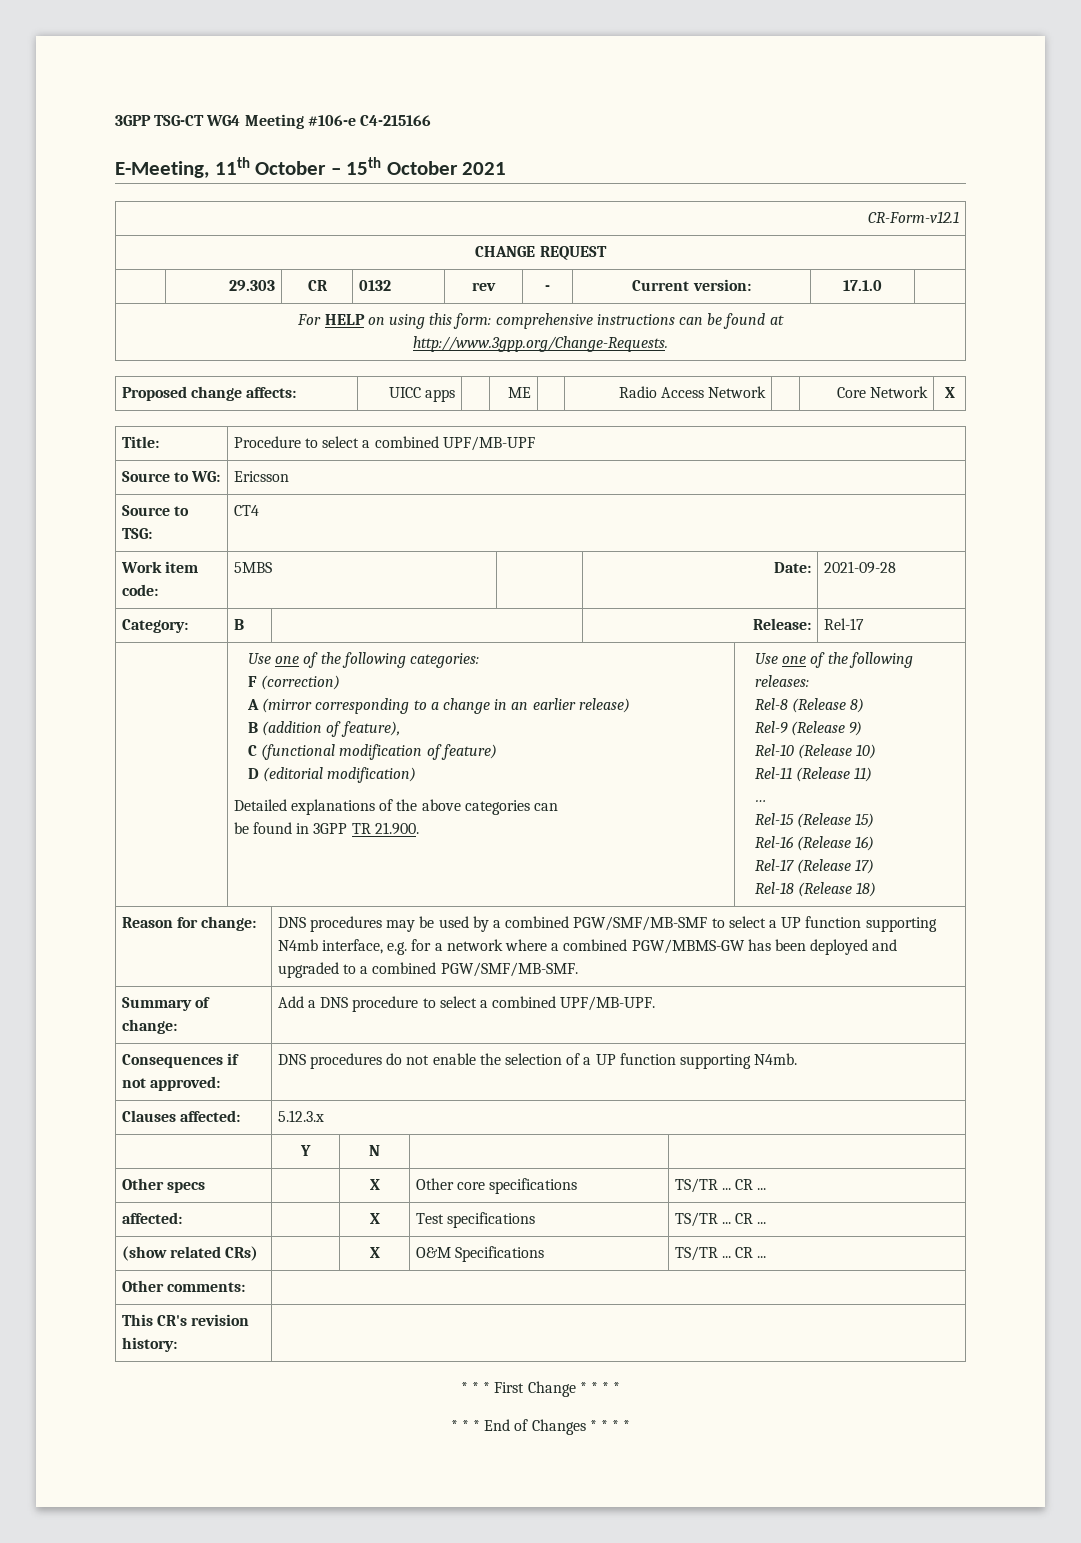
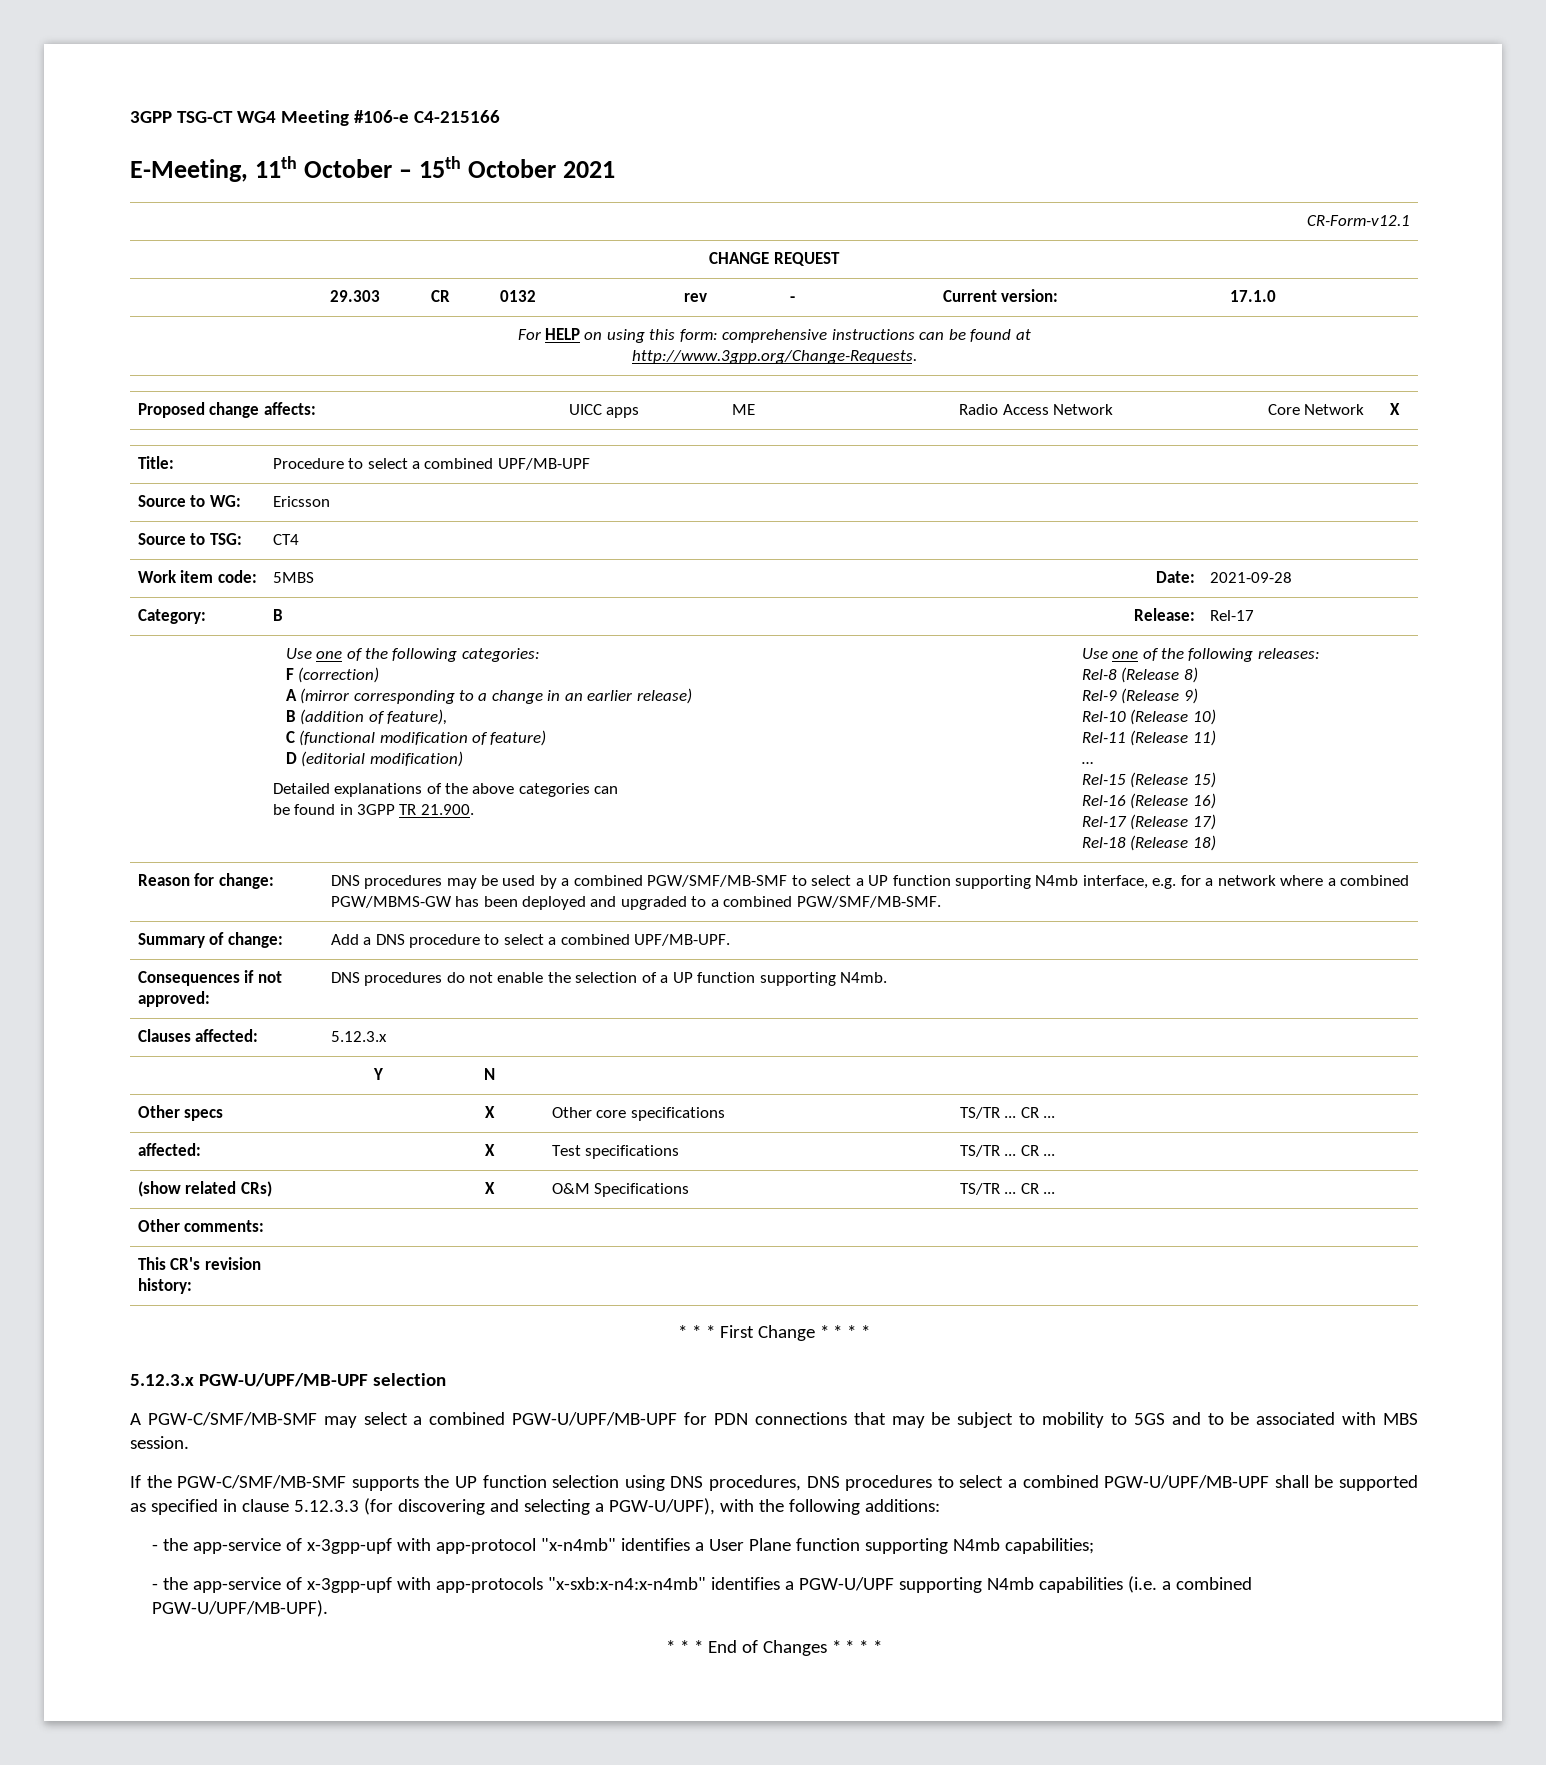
(621, 1387) none -> [130,1373,446,1387] [130,1412,1418,1428] [130,1436,189,1449] [130,1475,1418,1491] [130,1498,940,1515] [151,1538,1094,1554] [151,1576,1252,1593] [151,1600,328,1617] // 5.12.3.x PGW-U/UPF/MB-UPF selection // A PGW-C/SMF/MB-SMF may select a combined PGW-U/UPF/MB-UPF for PDN connections that may be subject to mobility to 5GS and to be associated with MBS session. // If the PGW-C/SMF/MB-SMF supports the UP function selection using DNS procedures, DNS procedures to select a combined PGW-U/UPF/MB-UPF shall be supported as specified in clause 5.12.3.3 (for discovering and selecting a PGW-U/UPF), with the following additions: // - the app-service of x-3gpp-upf with app-protocol "x-n4mb" identifies a User Plane function supporting N4mb capabilities; // - the app-service of x-3gpp-upf with app-protocols "x-sxb:x-n4:x-n4mb" identifies a PGW-U/UPF supporting N4mb capabilities (i.e. a combined PGW-U/UPF/MB-UPF).

